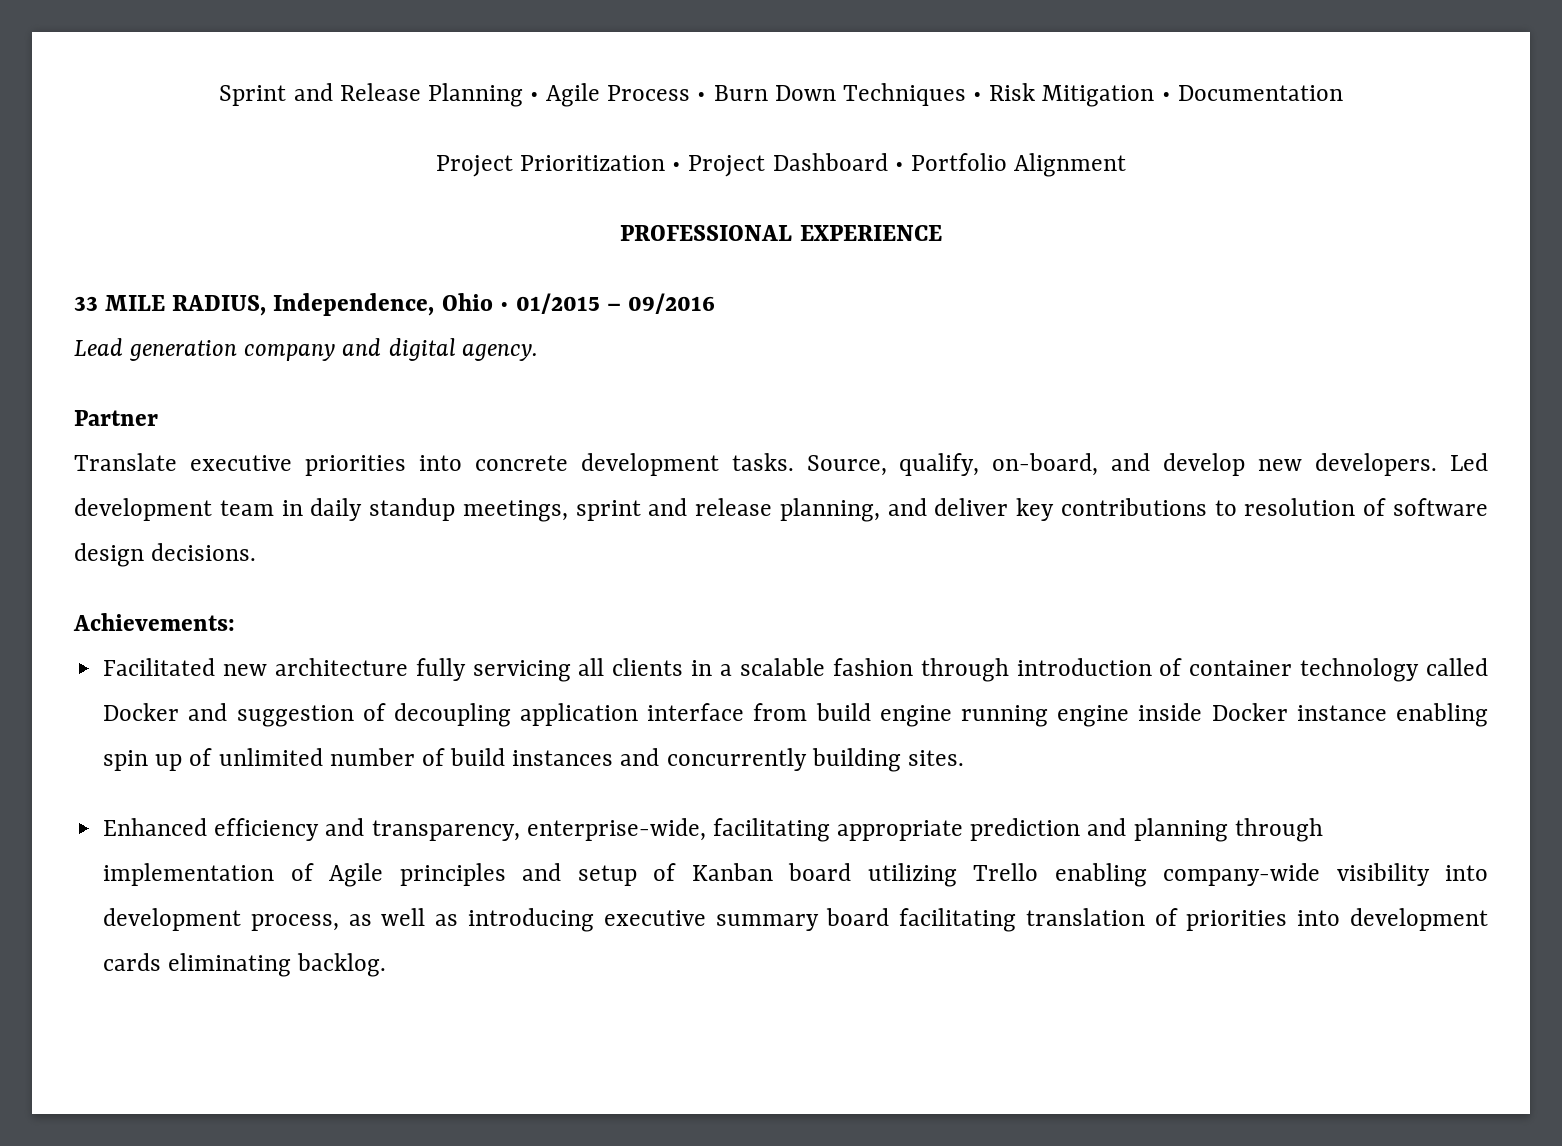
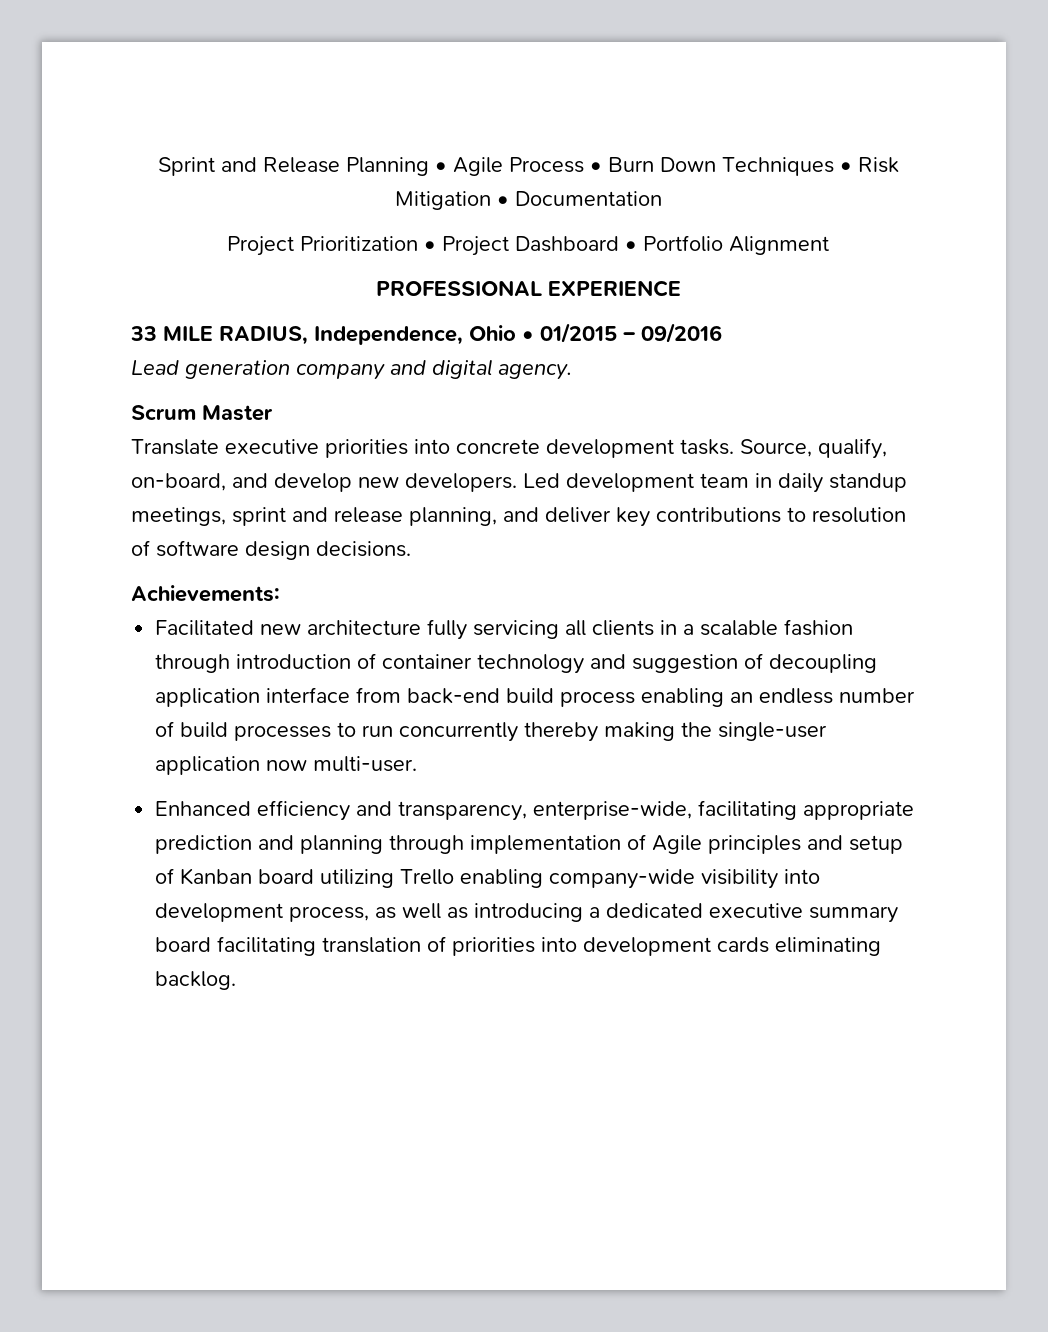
[74,410,158,426] Partner -> [131,405,273,421] Scrum Master
[1425,658,1488,676] [103,703,180,721] called Docker -> (585, 664) none
[815,703,1488,727] [103,748,964,772] build engine running engine inside Docker instance enabling spin up of unlimited number of build instances and concurrently building sites. -> [407,688,916,707] [155,721,828,742] [155,756,418,775] back-end build process enabling an endless number of build processes to run concurrently thereby making the single-user application now multi-user.
(595, 920) none -> [589,903,704,918] a dedicated

